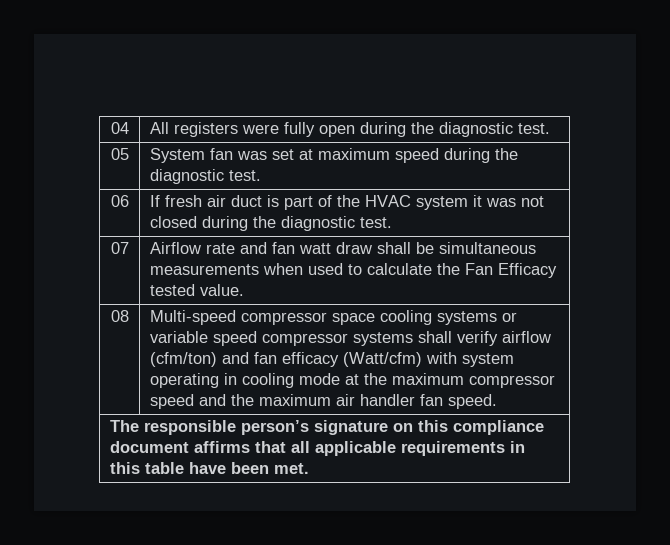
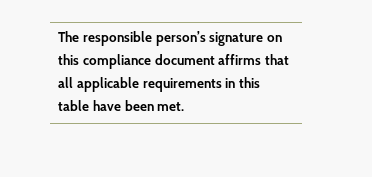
[110,122,129,134] [149,122,550,137] [110,148,129,160] [149,148,518,163] [149,169,261,184] [110,195,129,207] [149,195,544,210] [149,216,392,231] [110,242,129,254] [149,242,536,254] [149,263,557,278] [149,284,244,296] [110,310,129,322] [149,310,517,325] [149,331,551,346] [149,352,514,367] [149,373,555,388] [149,394,497,409] 04 | All registers were fully open during the diagnostic test. // 05 | System fan was set at maximum speed during the diagnostic test. // 06 | If fresh air duct is part of the HVAC system it was not closed during the diagnostic test. // 07 | Airflow rate and fan watt draw shall be simultaneous measurements when used to calculate the Fan Efficacy tested value. // 08 | Multi-speed compressor space cooling systems or variable speed compressor systems shall verify airflow (cfm/ton) and fan efficacy (Watt/cfm) with system operating in cooling mode at the maximum compressor speed and the maximum air handler fan speed. // -> (58, 36) none

